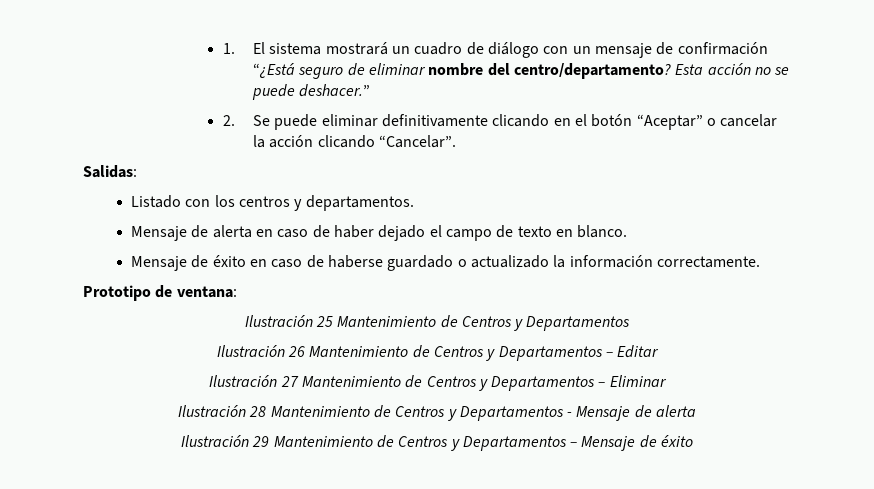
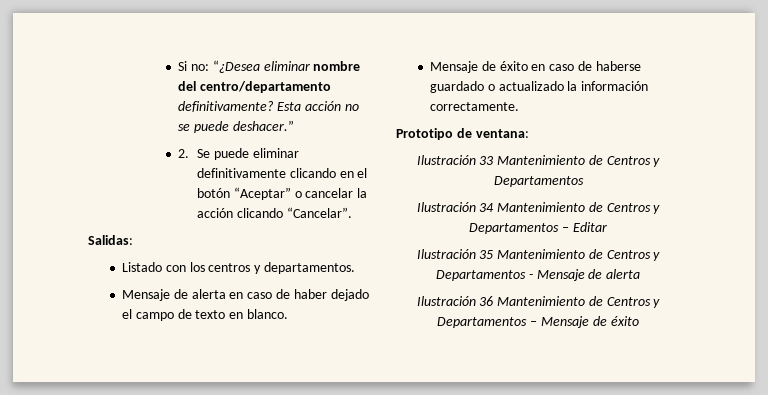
[222,42,768,58] [253,63,365,79] 1. El sistema mostrará un cuadro de diálogo con un mensaje de confirmación “¿Está seguro de -> [178,60,260,73] Si no: “¿Desea
[513,63,671,79] centro/departamento? -> [200,81,332,93] [178,101,275,112] centro/departamento definitivamente?
[315,316,333,327] 25 -> [479,156,495,165] 33
[288,346,306,357] 26 -> [479,203,495,212] 34
[280,375,667,391] [177,405,267,417] 27 Mantenimiento de Centros y Departamentos – Eliminar // Ilustración 28 -> [479,250,494,259] 35
[252,436,270,447] 29 -> [479,296,494,306] 36

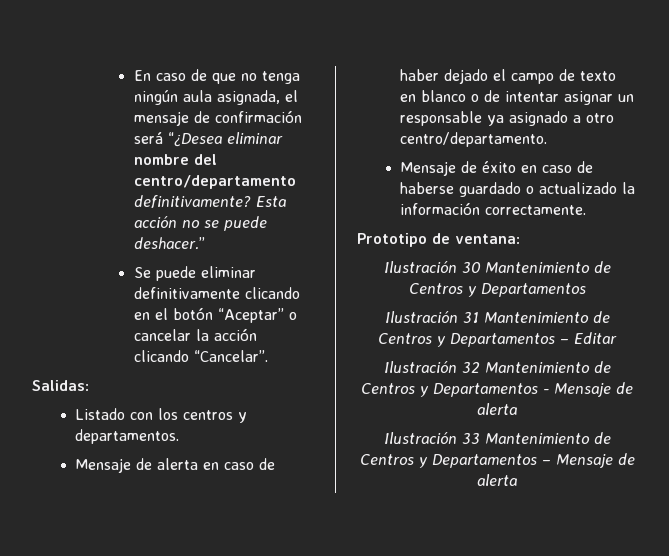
[178,61,210,71] Si no: -> [133,69,300,84] [133,90,298,105] [133,110,302,126] [133,132,163,144] En caso de que no tenga ningún aula asignada, el mensaje de confirmación será
[178,149,190,158] 2. -> (205, 243) none
[247,309,289,319] blanco. -> [421,90,635,105] [400,111,615,126] [400,132,548,147] blanco o de intentar asignar un responsable ya asignado a otro centro/departamento.
[479,156,495,165] 33 -> [461,262,481,273] 30
[479,203,495,212] 34 -> [462,312,479,323] 31
[479,250,494,259] 35 -> [461,362,480,373] 32
[479,296,661,308] [437,316,639,328] 36 Mantenimiento de Centros y Departamentos – Mensaje de éxito -> [461,432,611,444] [359,453,635,468] [477,474,517,486] 33 Mantenimiento de Centros y Departamentos – Mensaje de alerta

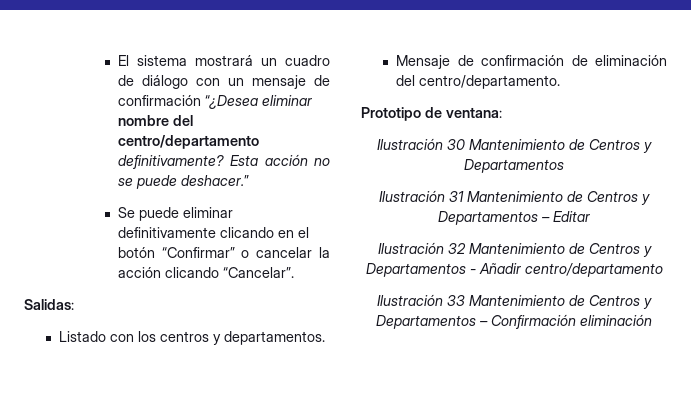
[133,69,300,84] [133,90,298,105] En caso de que no tenga ningún aula asignada, el -> [117,55,330,66] [117,75,244,89] El sistema mostrará un cuadro de diálogo con un
[133,132,163,144] será -> (201, 100) none
[217,308,284,323] “Aceptar” -> [161,247,235,258] “Confirmar”
[157,458,276,470] [400,69,617,84] [400,90,635,105] [400,111,615,126] [400,132,548,147] [400,161,594,176] [400,182,636,197] [400,202,587,215] alerta en caso de haber dejado el campo de texto en blanco o de intentar asignar un responsable ya asignado a otro centro/departamento. // Mensaje de éxito en caso de haberse guardado o actualizado la información correctamente. -> [481,55,667,66] [396,75,561,89] confirmación de eliminación del centro/departamento.
[554,382,633,397] [477,403,517,415] Mensaje de alerta -> [478,263,663,277] Añadir centro/departamento
[555,453,635,468] [477,474,517,486] Mensaje de alerta -> [491,314,652,329] Confirmación eliminación

